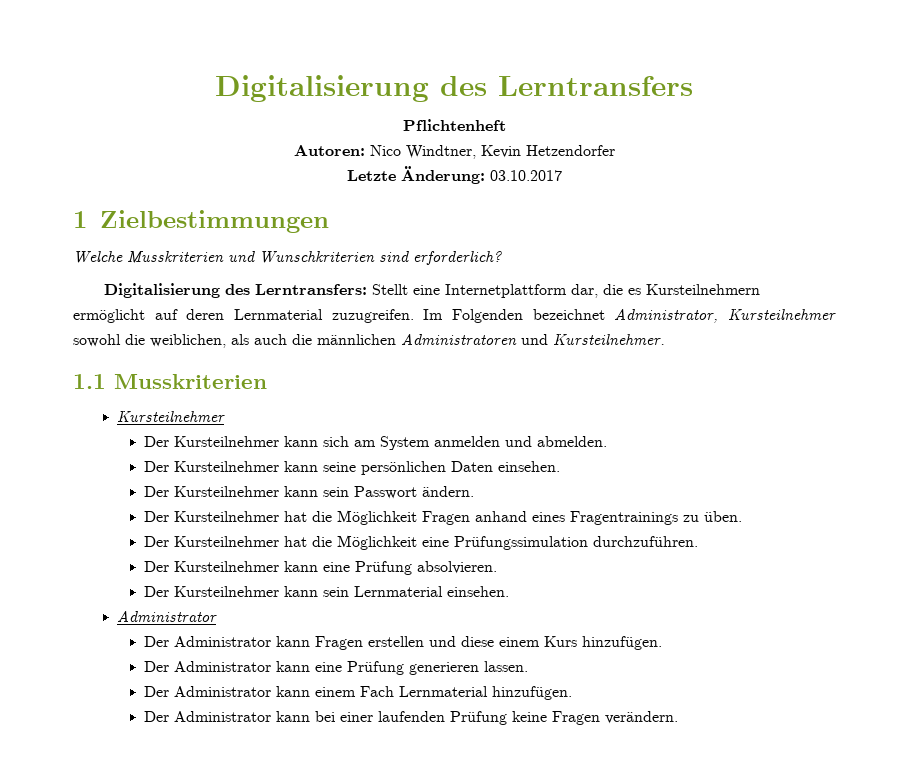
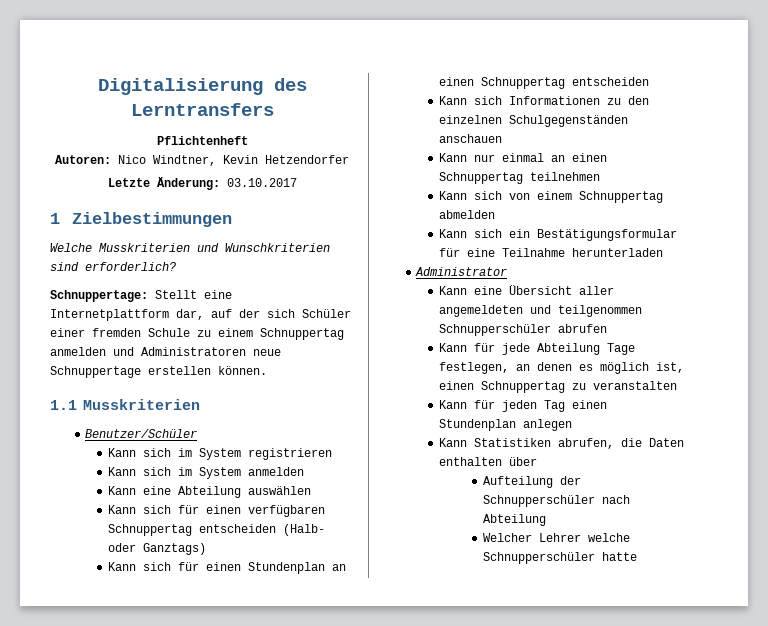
[104,283,368,298] Digitalisierung des Lerntransfers: -> [50,290,148,302] Schnuppertage:
[603,284,761,295] [73,308,836,323] [73,333,665,348] [73,374,267,389] [117,411,226,422] [144,436,608,450] [144,461,561,475] [144,486,475,499] [144,510,743,525] [144,535,699,550] [144,561,498,575] [144,586,510,597] [117,610,218,622] [144,636,663,650] [144,661,529,675] [144,686,573,700] [144,711,679,725] die es Kursteilnehmern ermöglicht auf deren Lernmaterial zuzugreifen. Im Folgenden bezeichnet Administrator, Kursteilnehmer sowohl die weiblichen, als auch die männlichen Administratoren und Kursteilnehmer. // 1.1 Musskriterien // Kursteilnehmer // Der Kursteilnehmer kann sich am System anmelden und abmelden. // Der Kursteilnehmer kann seine persönlichen Daten einsehen. // Der Kursteilnehmer kann sein Passwort ändern. // Der Kursteilnehmer hat die Möglichkeit Fragen anhand eines Fragentrainings zu üben. // Der Kursteilnehmer hat die Möglichkeit eine Prüfungssimulation durchzuführen. // Der Kursteilnehmer kann eine Prüfung absolvieren. // Der Kursteilnehmer kann sein Lernmaterial einsehen. // Administrator // Der Administrator kann Fragen erstellen und diese einem Kurs hinzufügen. // Der Administrator kann eine Prüfung generieren lassen. // Der Administrator kann einem Fach Lernmaterial hinzufügen. // Der Administrator kann bei einer laufenden Prüfung keine Fragen verändern. -> [211,309,351,318] [50,328,344,340] [50,347,281,356] [50,366,267,378] [50,399,200,410] [85,429,198,438] [107,448,332,460] [107,467,304,479] [107,486,311,498] [107,505,325,517] [107,524,325,536] [107,543,206,555] [107,562,346,574] [438,77,649,89] [438,96,649,105] [438,115,628,127] [438,134,502,143] [438,153,607,162] [438,172,600,184] [438,191,663,203] [438,210,495,219] [438,229,677,241] [438,248,663,257] [415,267,508,276] [438,285,614,295] [438,305,642,317] [438,324,607,336] [438,343,635,355] [438,362,684,374] [438,381,677,393] [438,400,607,412] [438,419,572,431] [438,438,684,449] [438,457,537,466] [482,476,581,488] [482,495,630,507] [482,514,546,526] [482,533,630,542] [482,552,637,564] auf der sich Schüler einer fremden Schule zu einem Schnuppertag anmelden und Administratoren neue Schnuppertage erstellen können. // 1.1 Musskriterien // Benutzer/Schüler // Kann sich im System registrieren // Kann sich im System anmelden // Kann eine Abteilung auswählen // Kann sich für einen verfügbaren Schnuppertag entscheiden (Halb- oder Ganztags) // Kann sich für einen Stundenplan an einen Schnuppertag entscheiden // Kann sich Informationen zu den einzelnen Schulgegenständen anschauen // Kann nur einmal an einen Schnuppertag teilnehmen // Kann sich von einem Schnuppertag abmelden // Kann sich ein Bestätigungsformular für eine Teilnahme herunterladen // Administrator // Kann eine Übersicht aller angemeldeten und teilgenommen Schnupperschüler abrufen // Kann für jede Abteilung Tage festlegen, an denen es möglich ist, einen Schnuppertag zu veranstalten // Kann für jeden Tag einen Stundenplan anlegen // Kann Statistiken abrufen, die Daten enthalten über // Aufteilung der Schnupperschüler nach Abteilung // Welcher Lehrer welche Schnupperschüler hatte

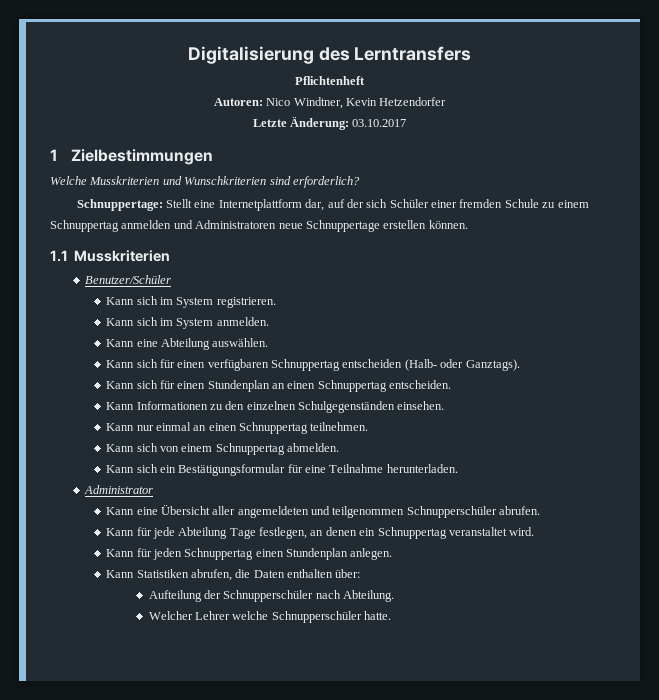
[247,448,332,460] [107,467,304,479] registrieren // Kann sich im System anmelden -> [216,297,276,308] [106,317,269,329] registrieren. // Kann sich im System anmelden.
[247,486,311,495] auswählen -> [212,338,269,347] auswählen.
[142,543,206,555] Ganztags) -> [465,359,520,371] Ganztags).
[571,77,649,86] [438,96,502,105] entscheiden // Kann sich -> [389,380,452,389] [106,402,135,410] entscheiden. // Kann
[438,134,502,143] anschauen -> [397,401,445,410] einsehen.
[529,172,600,181] teilnehmen -> [310,422,369,431] teilnehmen.
[438,210,495,219] abmelden -> [287,443,340,452] abmelden.
[571,248,663,257] herunterladen -> [386,464,458,473] herunterladen.
[557,324,607,333] abrufen -> [499,506,541,515] abrufen.
[578,362,684,374] [438,381,677,393] es möglich ist, einen Schnuppertag zu veranstalten -> [359,527,535,539] ein Schnuppertag veranstaltet wird.
[543,400,607,412] [438,419,572,431] Tag einen Stundenplan anlegen -> [184,548,393,560] Schnuppertag einen Stundenplan anlegen.
[508,457,537,466] über -> [335,569,361,578] über:
[482,514,546,526] Abteilung -> [343,590,395,602] Abteilung.
[601,552,637,561] hatte -> [364,611,392,620] hatte.

